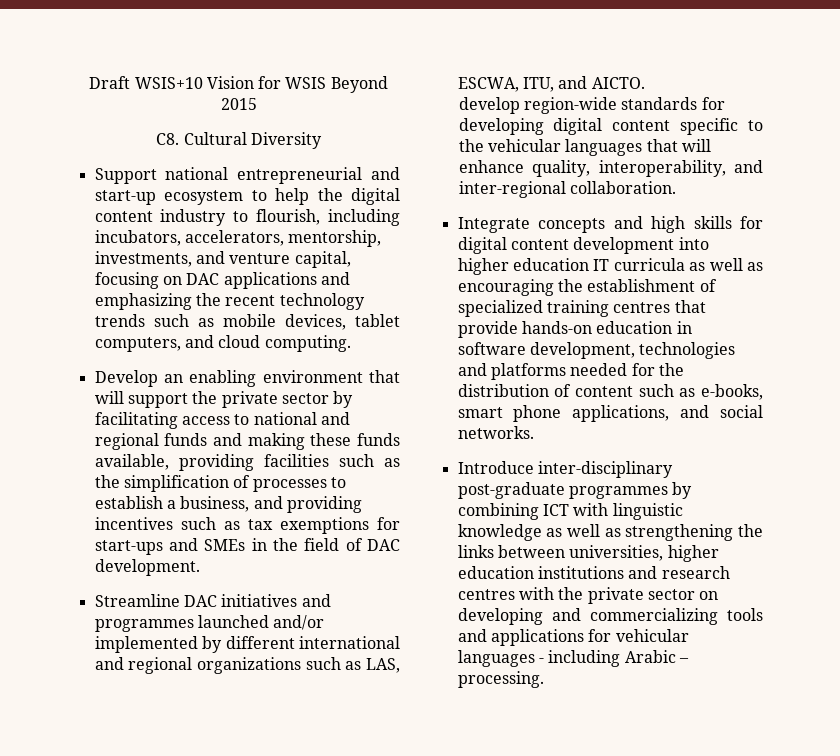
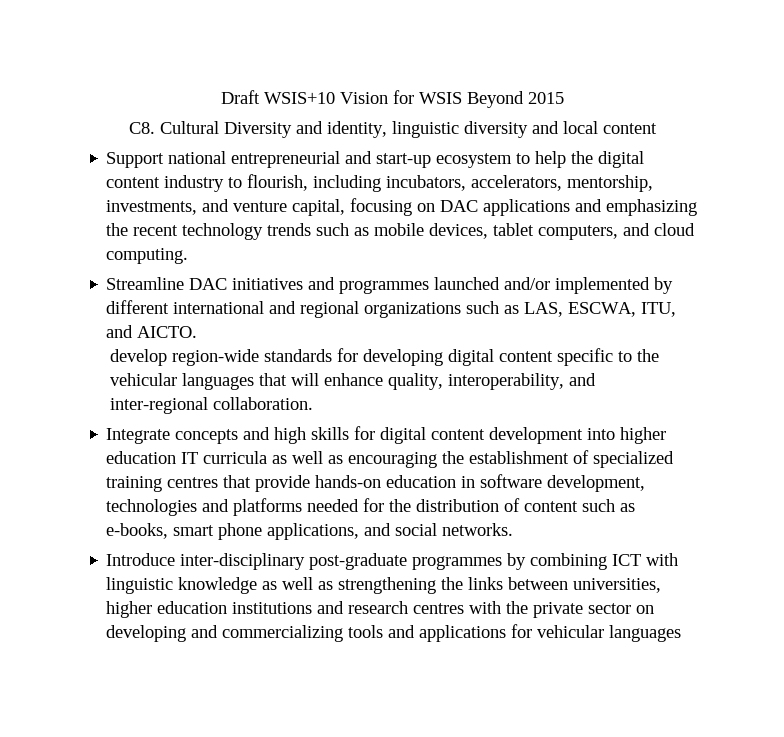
(322, 140) none -> [295,121,657,138] and identity, linguistic diversity and local content
[94,370,400,387] [94,391,354,408] [94,412,350,429] [94,433,400,450] [94,454,400,471] [94,475,346,492] [94,496,362,513] [94,517,400,534] [94,538,400,555] [94,559,200,576] // Develop an enabling environment that will support the private sector by facilitating access to national and regional funds and making these funds available, providing facilities such as the simplification of processes to establish a business, and providing incentives such as tax exemptions for start-ups and SMEs in the field of DAC development. -> (189, 256) none
[538,650,689,667] [457,671,544,688] - including Arabic – processing. -> (682, 633) none

